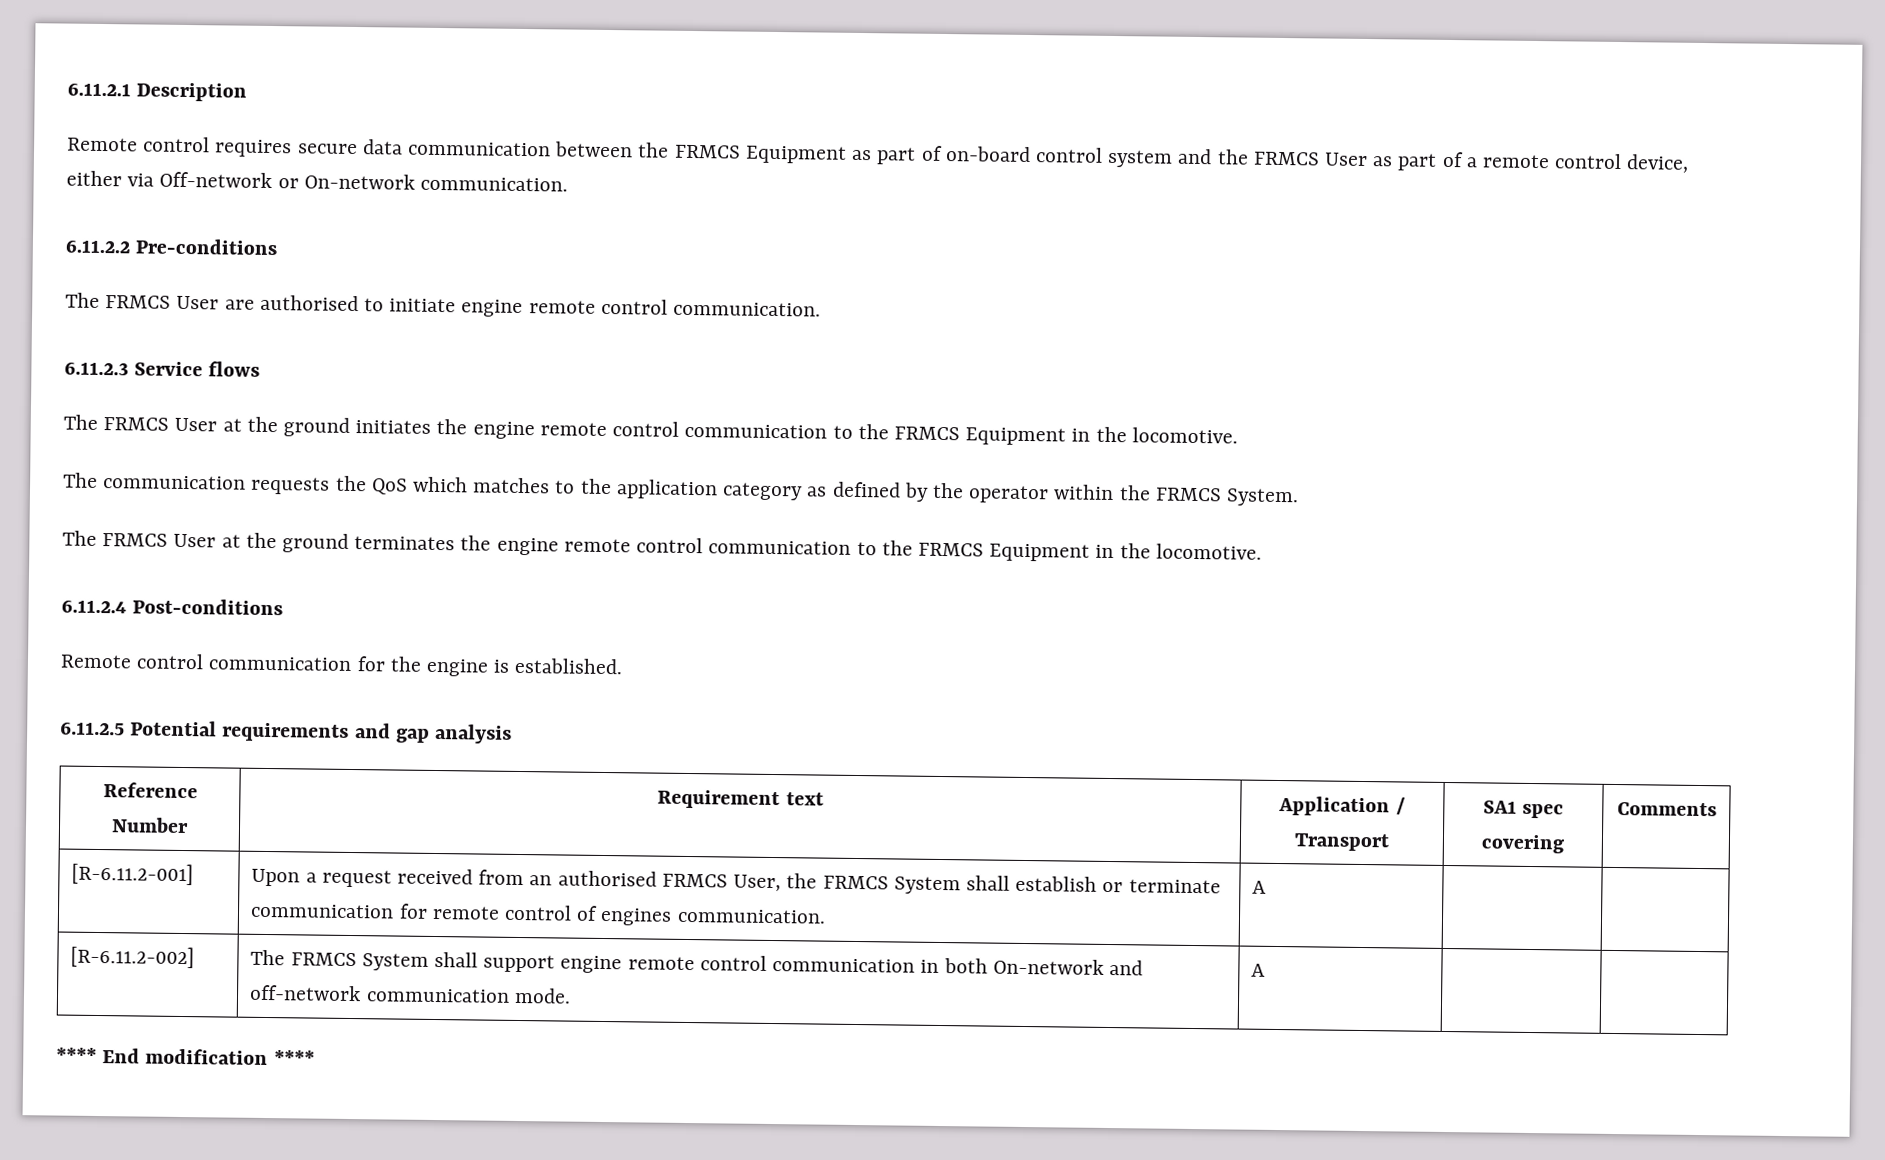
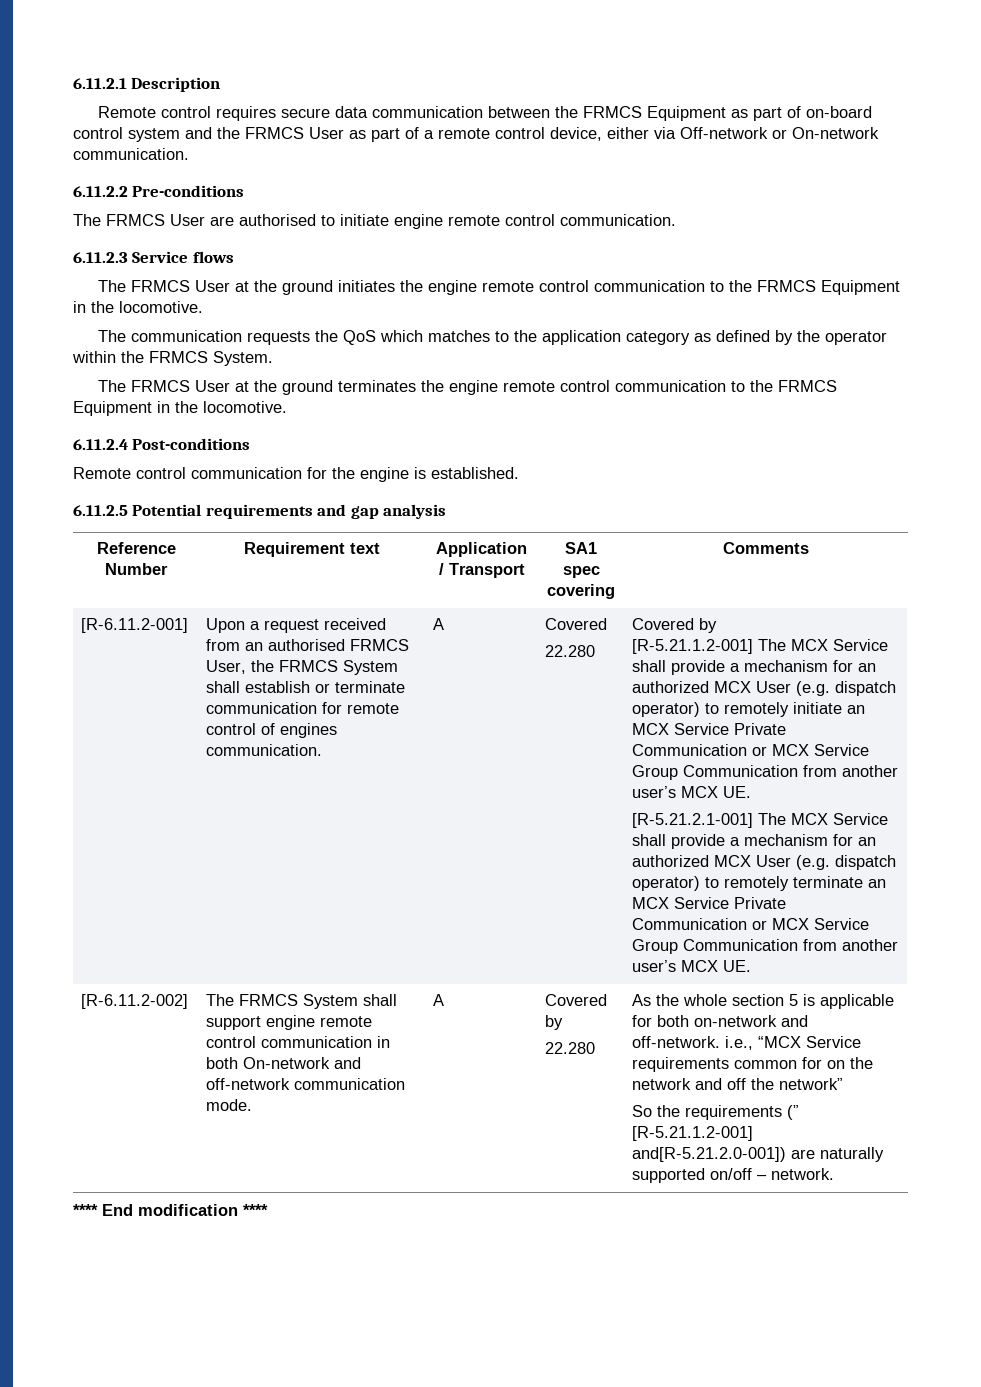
(1267, 887) | -> [545,618,608,630] [545,645,596,657] [632,618,718,633] [632,639,889,654] [632,660,877,675] [632,681,897,696] [632,702,866,717] [632,723,787,735] [632,744,870,756] [632,765,899,780] [632,786,752,798] [632,813,889,828] [632,834,877,849] [632,855,897,870] [632,876,887,891] [632,897,787,909] [632,918,870,930] [632,939,899,954] [632,960,752,972] Covered // 22.280 | Covered by // [R-5.21.1.2-001] The MCX Service shall provide a mechanism for an authorized MCX User (e.g. dispatch operator) to remotely initiate an MCX Service Private Communication or MCX Service Group Communication from another user’s MCX UE. // [R-5.21.2.1-001] The MCX Service shall provide a mechanism for an authorized MCX User (e.g. dispatch operator) to remotely terminate an MCX Service Private Communication or MCX Service Group Communication from another user’s MCX UE.
(1266, 970) | -> [545,994,608,1006] [545,1015,564,1030] [545,1042,596,1054] [632,994,895,1009] [632,1015,809,1027] [632,1036,862,1050] [632,1057,874,1072] [632,1078,844,1090] [632,1105,800,1120] [632,1126,754,1141] [632,1147,885,1162] [632,1168,835,1183] Covered by // 22.280 | As the whole section 5 is applicable for both on-network and off-network. i.e., “MCX Service requirements common for on the network and off the network” // So the requirements (” [R-5.21.1.2-001] and[R-5.21.2.0-001]) are naturally supported on/off – network.

